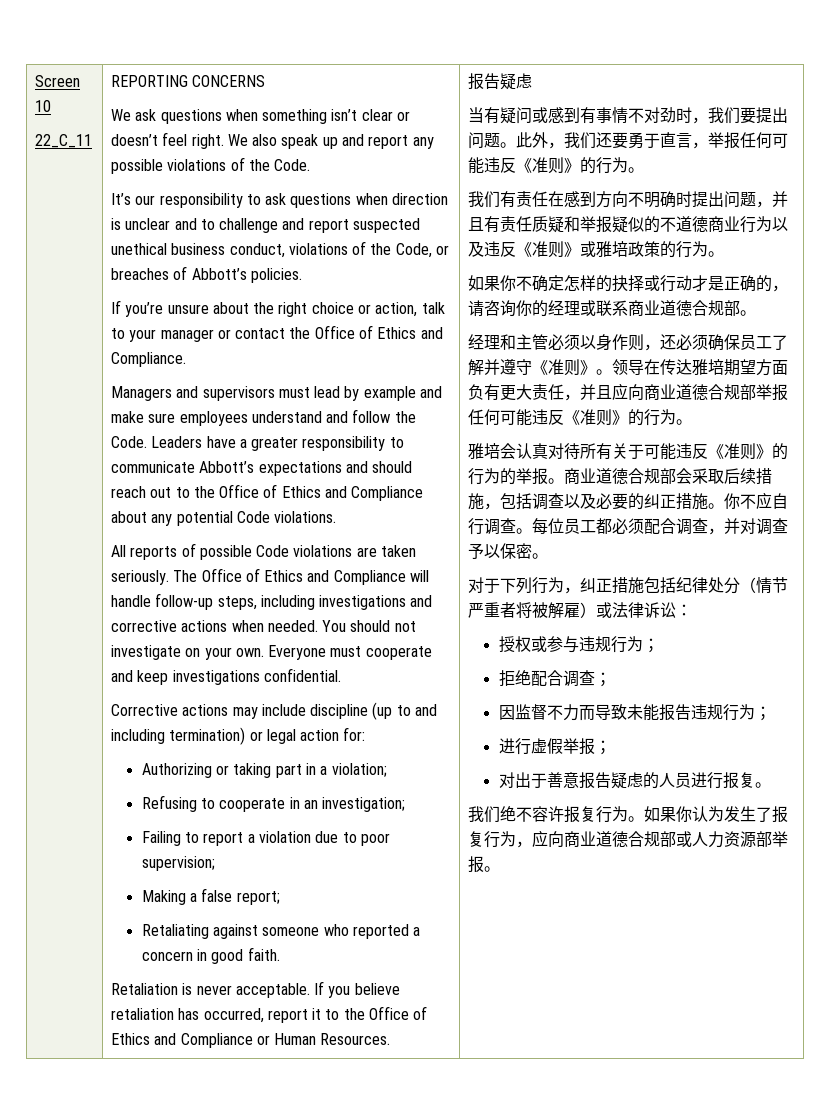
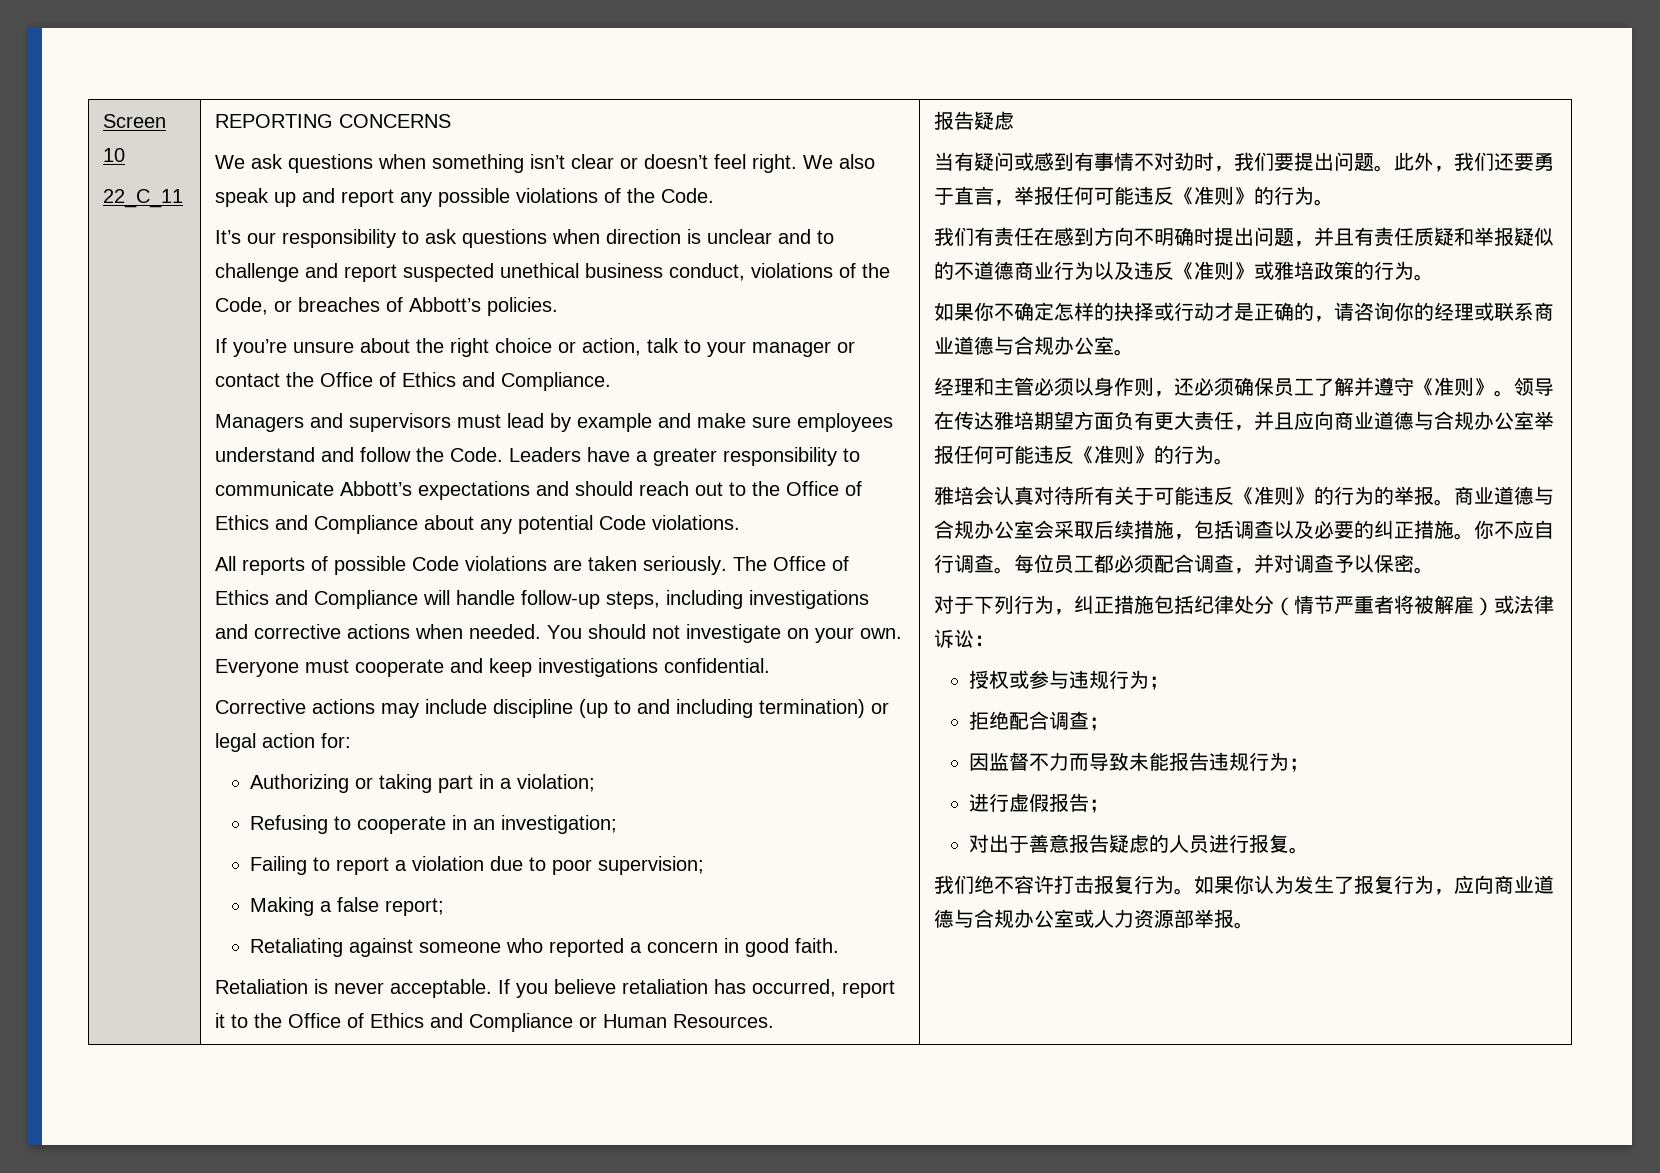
[691,300,740,316] 合规部 -> [993,336,1114,355] 与合规办公室
[707,384,756,400] 合规部 -> [1413,411,1534,430] 与合规办公室
[627,468,676,484] 合规部 -> [1533,486,1554,505] [933,520,1034,539] 与合规办公室
[562,738,595,755] 举报 -> [1049,793,1090,812] 报告
(564, 814) none -> [1053,875,1094,894] 打击
[627,831,676,847] 合规部 -> [953,909,1074,928] 与合规办公室

